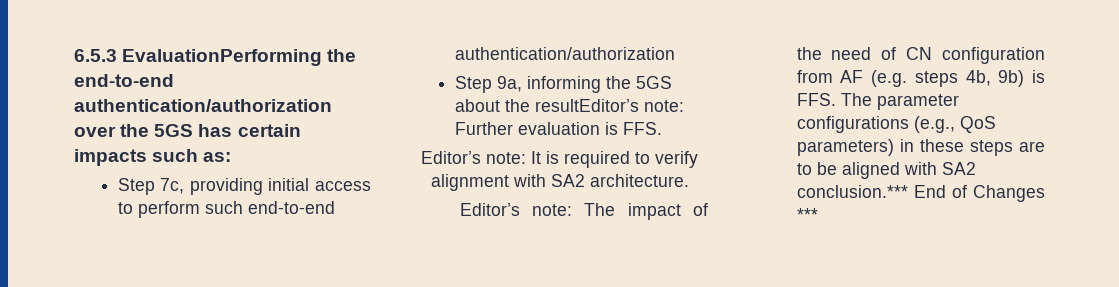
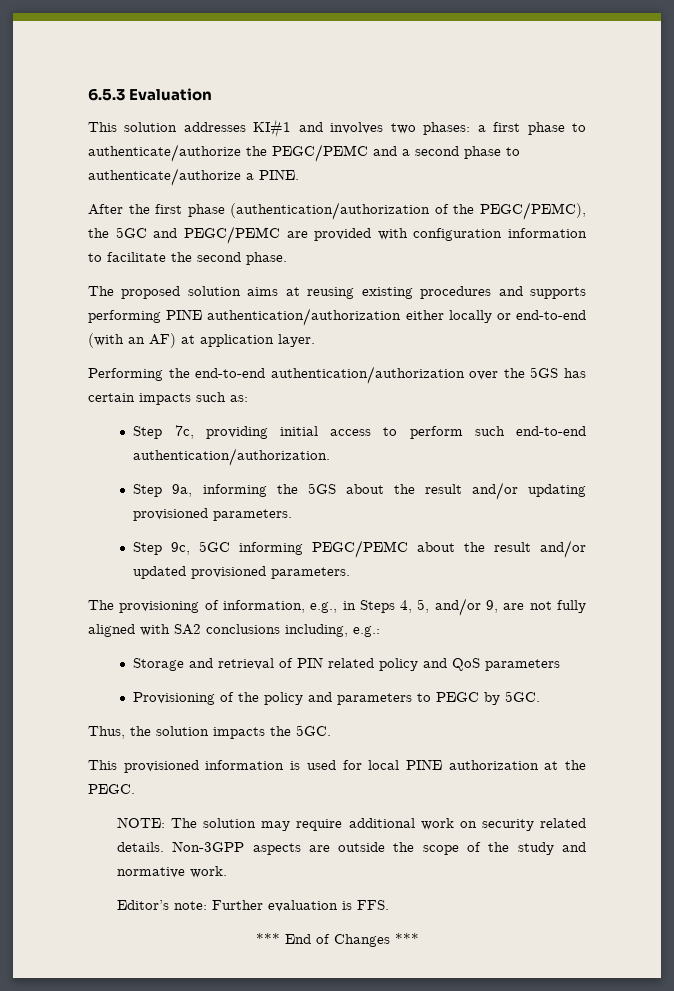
[122,49,323,66] EvaluationPerforming -> [129,88,213,101] [88,119,586,138] [88,144,520,162] [88,168,299,186] [88,202,586,220] [88,226,587,244] [88,252,287,265] [88,286,587,299] [88,308,587,326] [88,333,315,348] [88,368,163,381] Evaluation // This solution addresses KI#1 and involves two phases: a first phase to authenticate/authorize the PEGC/PEMC and a second phase to authenticate/authorize a PINE. // After the first phase (authentication/authorization of the PEGC/PEMC), the 5GC and PEGC/PEMC are provided with configuration information to facilitate the second phase. // The proposed solution aims at reusing existing procedures and supports performing PINE authentication/authorization either locally or end-to-end (with an AF) at application layer. // Performing
[454,47,675,60] authentication/authorization -> [133,448,331,466] authentication/authorization.
[534,99,639,112] resultEditor’s -> [424,482,586,500] [133,508,293,521] [133,540,587,558] [133,566,351,579] [88,598,587,616] [88,624,380,637] [133,657,561,671] [133,691,541,705] [88,725,331,739] [88,759,586,773] [88,784,135,794] [116,817,586,831] [116,841,586,855] [116,866,227,878] [116,900,169,910] result and/or updating provisioned parameters. // Step 9c, 5GC informing PEGC/PEMC about the result and/or updated provisioned parameters. // The provisioning of information, e.g., in Steps 4, 5, and/or 9, are not fully aligned with SA2 conclusions including, e.g.: // Storage and retrieval of PIN related policy and QoS parameters // Provisioning of the policy and parameters to PEGC by 5GC. // Thus, the solution impacts the 5GC. // This provisioned information is used for local PINE authorization at the PEGC. // NOTE: The solution may require additional work on security related details. Non-3GPP aspects are outside the scope of the study and normative work. // Editor’s
[421,151,698,168] [430,174,689,191] [459,203,708,220] [796,47,1045,64] [796,70,1045,87] [796,93,959,110] [796,116,996,133] [796,139,1045,156] [796,162,976,179] [796,185,908,198] Editor’s note: It is required to verify alignment with SA2 architecture. // Editor’s note: The impact of the need of CN configuration from AF (e.g. steps 4b, 9b) is FFS. The parameter configurations (e.g., QoS parameters) in these steps are to be aligned with SA2 conclusion.*** -> [255,933,280,944] ***

